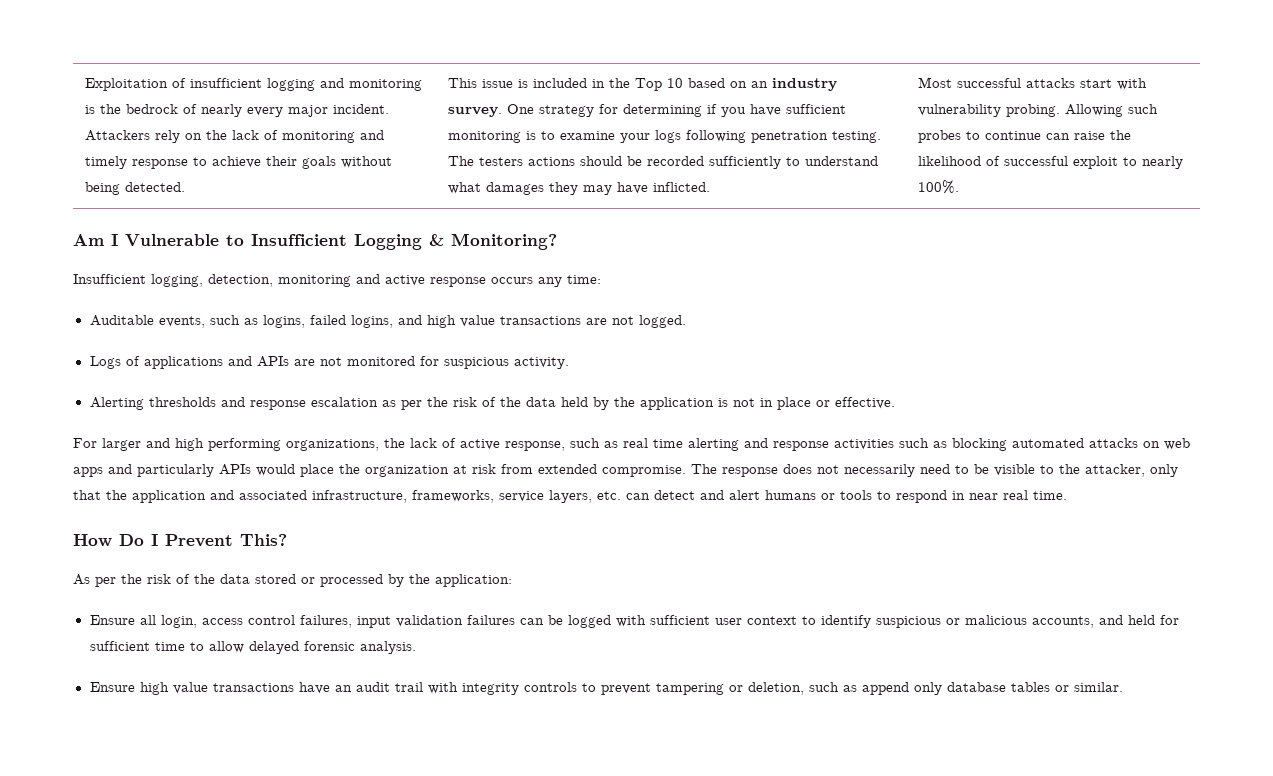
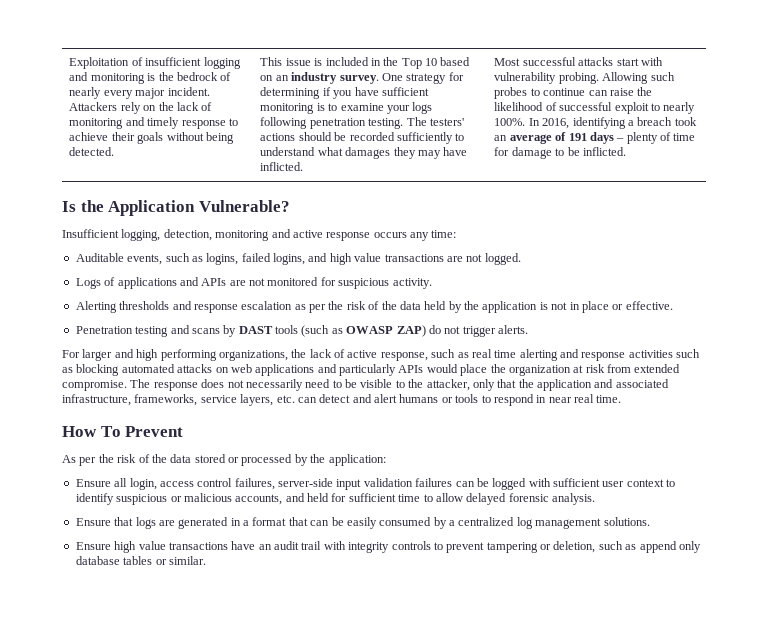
[478,157,523,166] testers -> [429,118,464,126] testers'
[73,233,557,250] // Am I Vulnerable to Insufficient Logging & Monitoring? -> [528,117,697,129] [494,132,696,144] [494,147,626,159] [62,200,290,216] In 2016, identifying a breach took an average of 191 days – plenty of time for damage to be inflicted. // Is the Application Vulnerable?
(895, 403) none -> [75,325,528,337] // Penetration testing and scans by DAST tools (such as OWASP ZAP) do not trigger alerts.
[73,467,103,477] apps -> [255,364,315,376] applications
[119,534,158,546] Do I -> [100,426,121,437] To
[240,534,287,546] This? -> (184, 431) none
(352, 621) none -> [278,478,333,487] server-side
(416, 647) none -> [75,517,650,529] // Ensure that logs are generated in a format that can be easily consumed by a centralized log management solutions.

